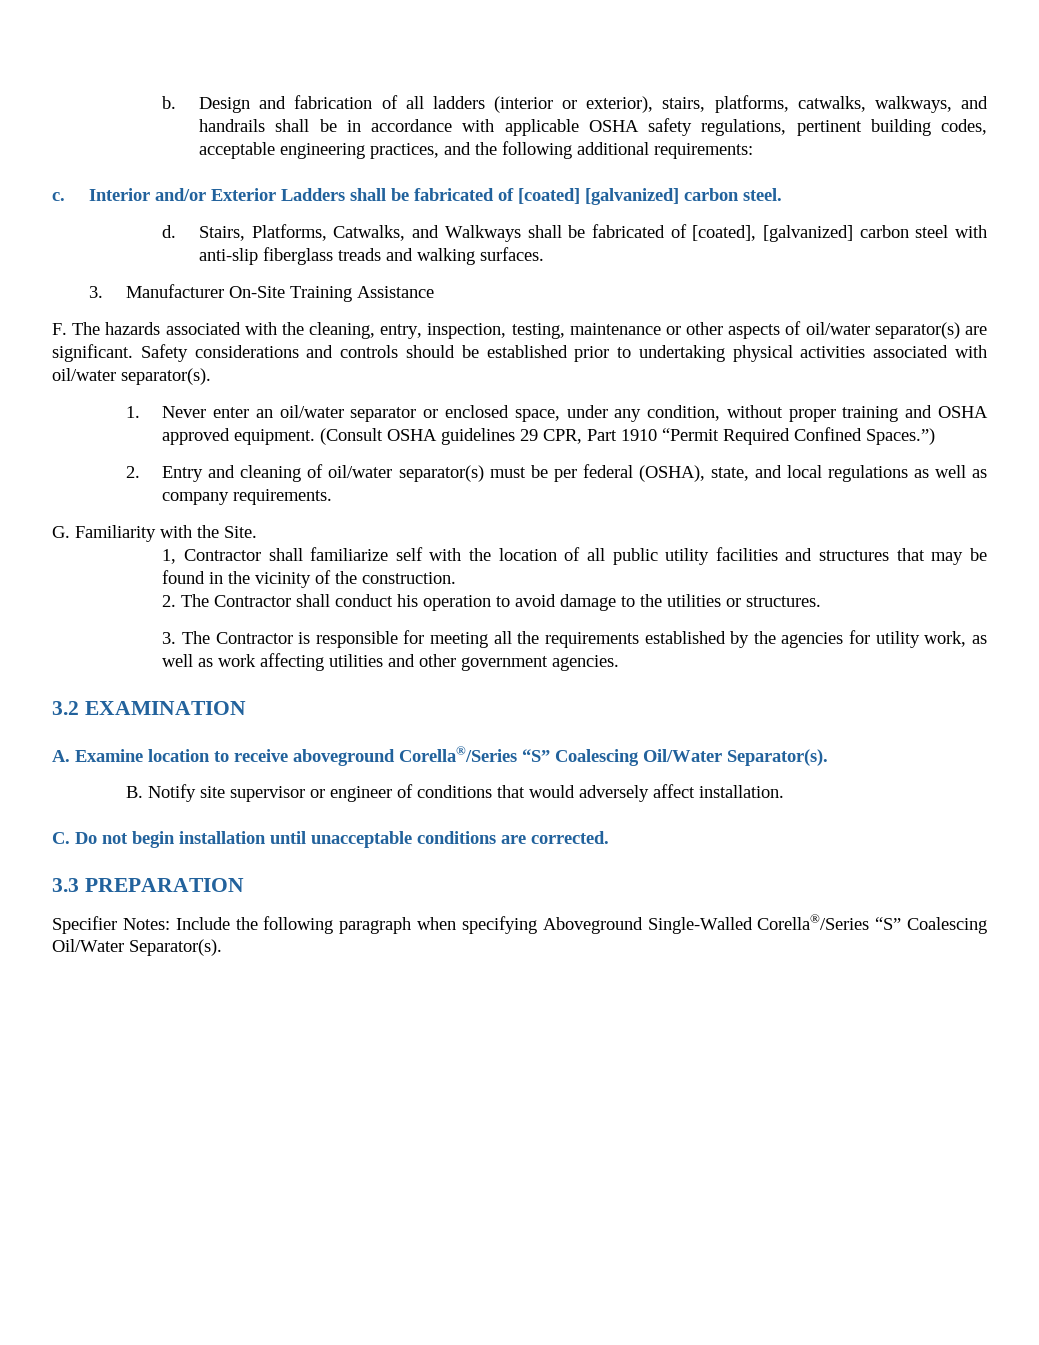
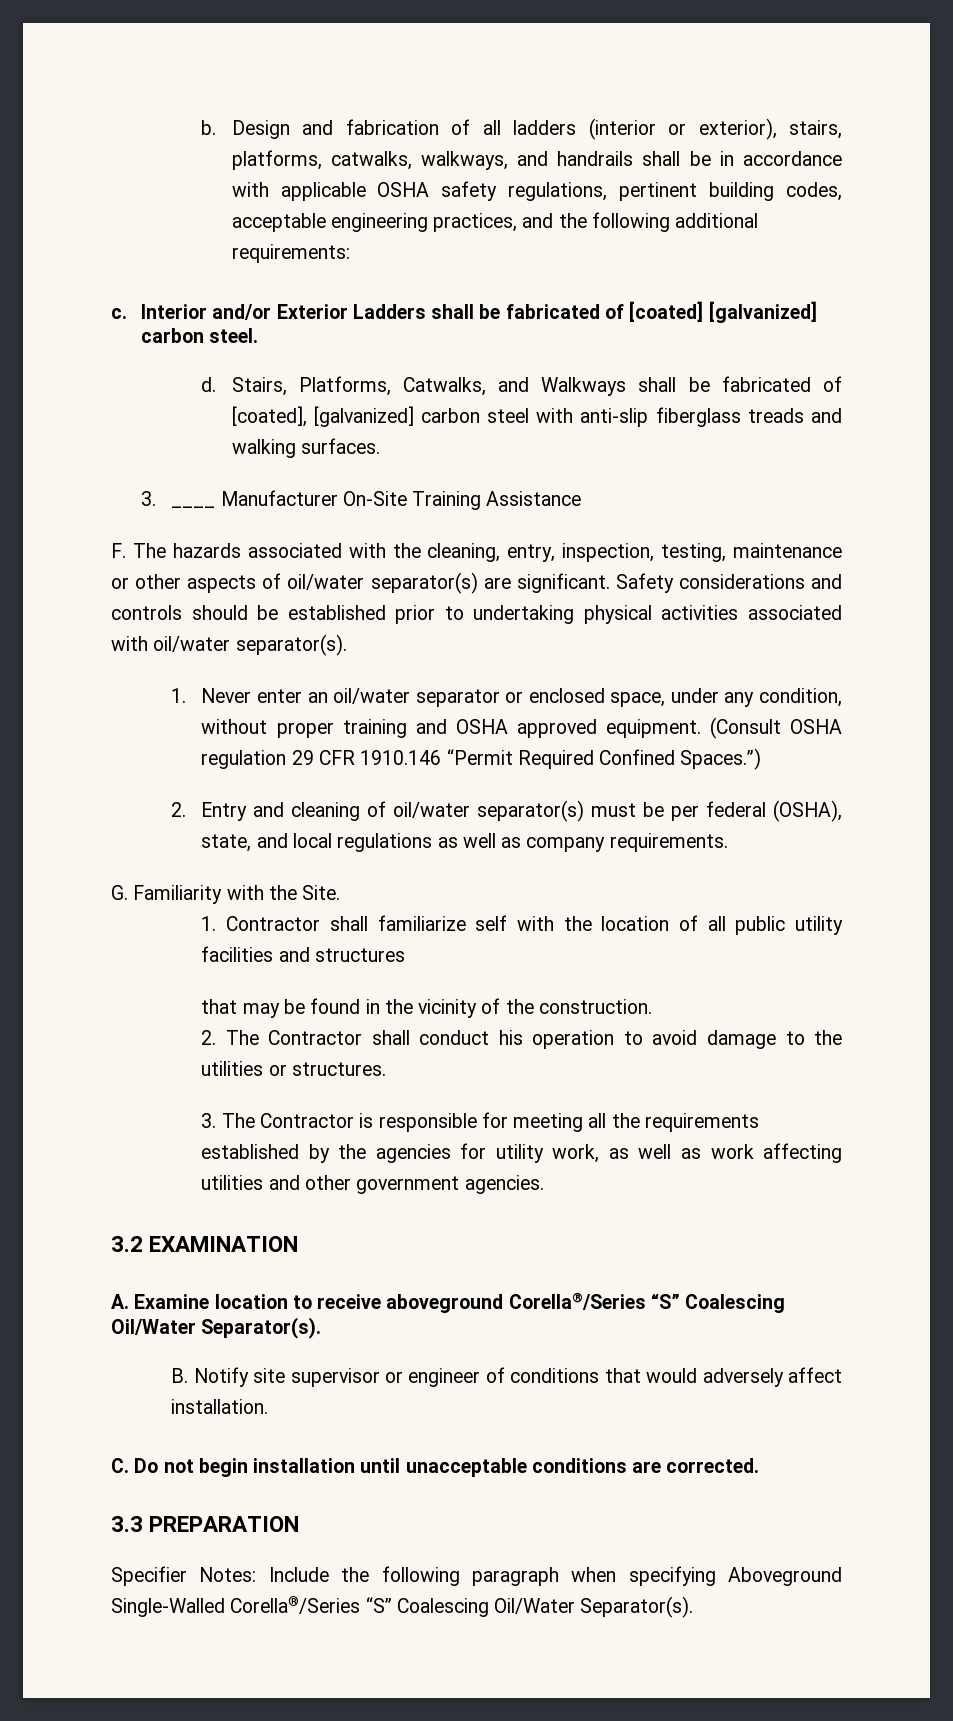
(103, 292) none -> [171,506,216,508] ____
[441,428,658,445] guidelines 29 CPR, Part 1910 -> [201,750,442,769] regulation 29 CFR 1910.146
[162,549,177,564] 1, -> [201,916,217,931] 1.
(890, 555) none -> (405, 955) //

